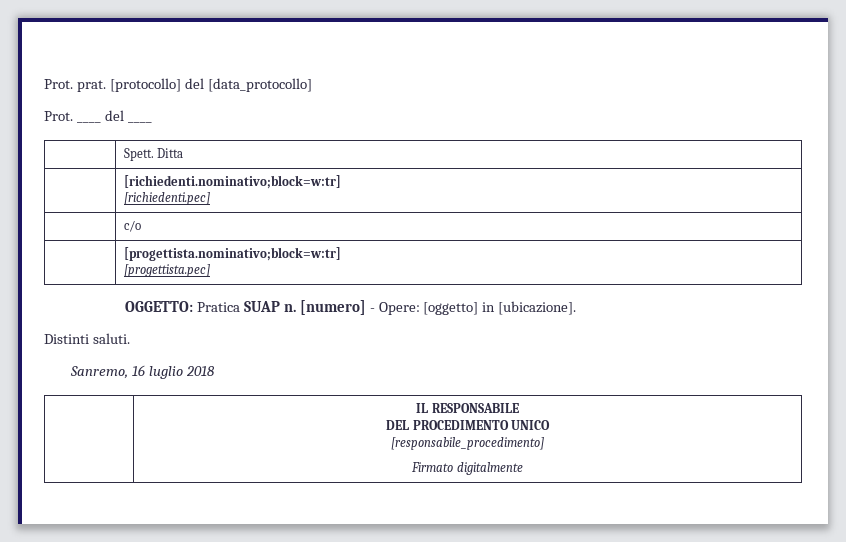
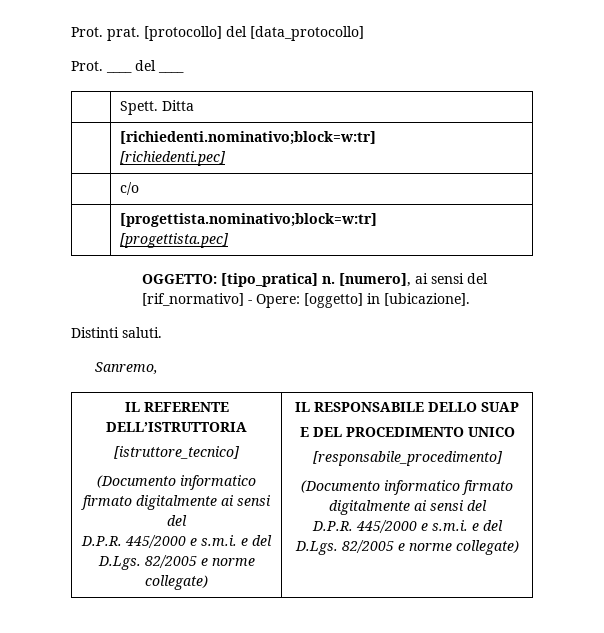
[196,300,366,315] Pratica SUAP n. [numero] -> [220,273,488,287] [141,293,244,306] [tipo_pratica] n. [numero], ai sensi del [rif_normativo]
[131,365,215,379] 16 luglio 2018 // -> [124,402,229,412] [106,422,247,432] [114,446,240,459] [97,475,256,490] [81,495,271,510] [167,515,187,526] [81,535,272,548] [97,555,255,570] [145,575,208,590] // IL REFERENTE DELL’ISTRUTTORIA // [istruttore_tecnico] // (Documento informatico firmato digitalmente ai sensi del // D.P.R. 445/2000 e s.m.i. e del D.Lgs. 82/2005 e norme collegate)
(519, 408) // -> [428,402,519,412] [299,427,309,437] DELLO SUAP // E
[411,462,523,475] Firmato digitalmente -> [301,480,513,495] [328,500,487,515] [311,520,503,533] [294,540,519,555] (Documento informatico firmato digitalmente ai sensi del // D.P.R. 445/2000 e s.m.i. e del D.Lgs. 82/2005 e norme collegate)

